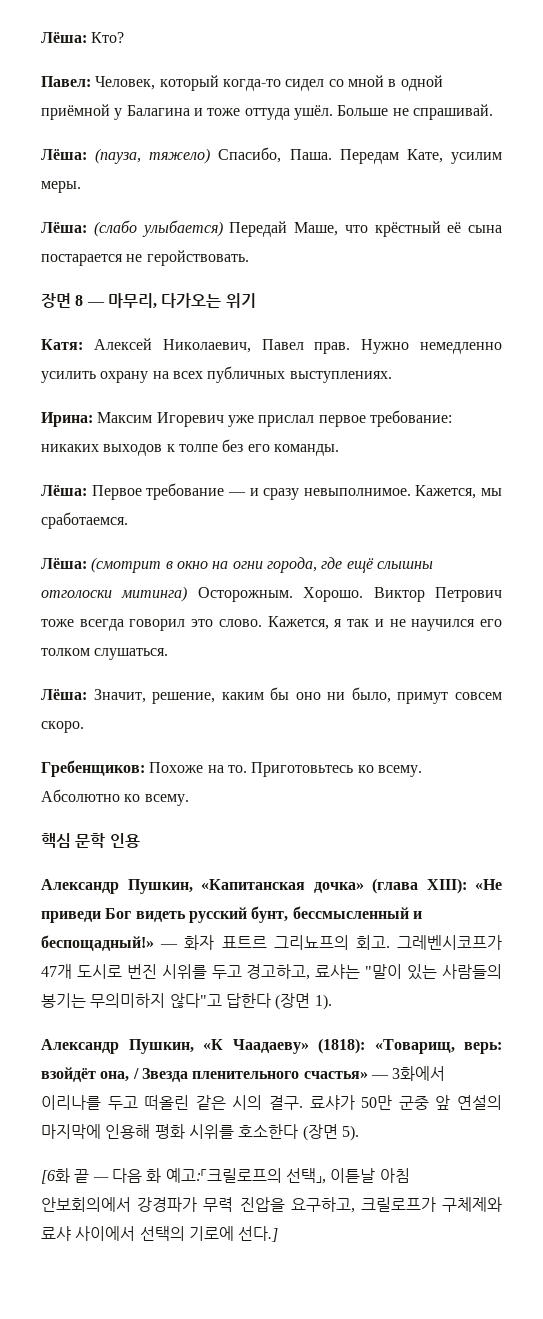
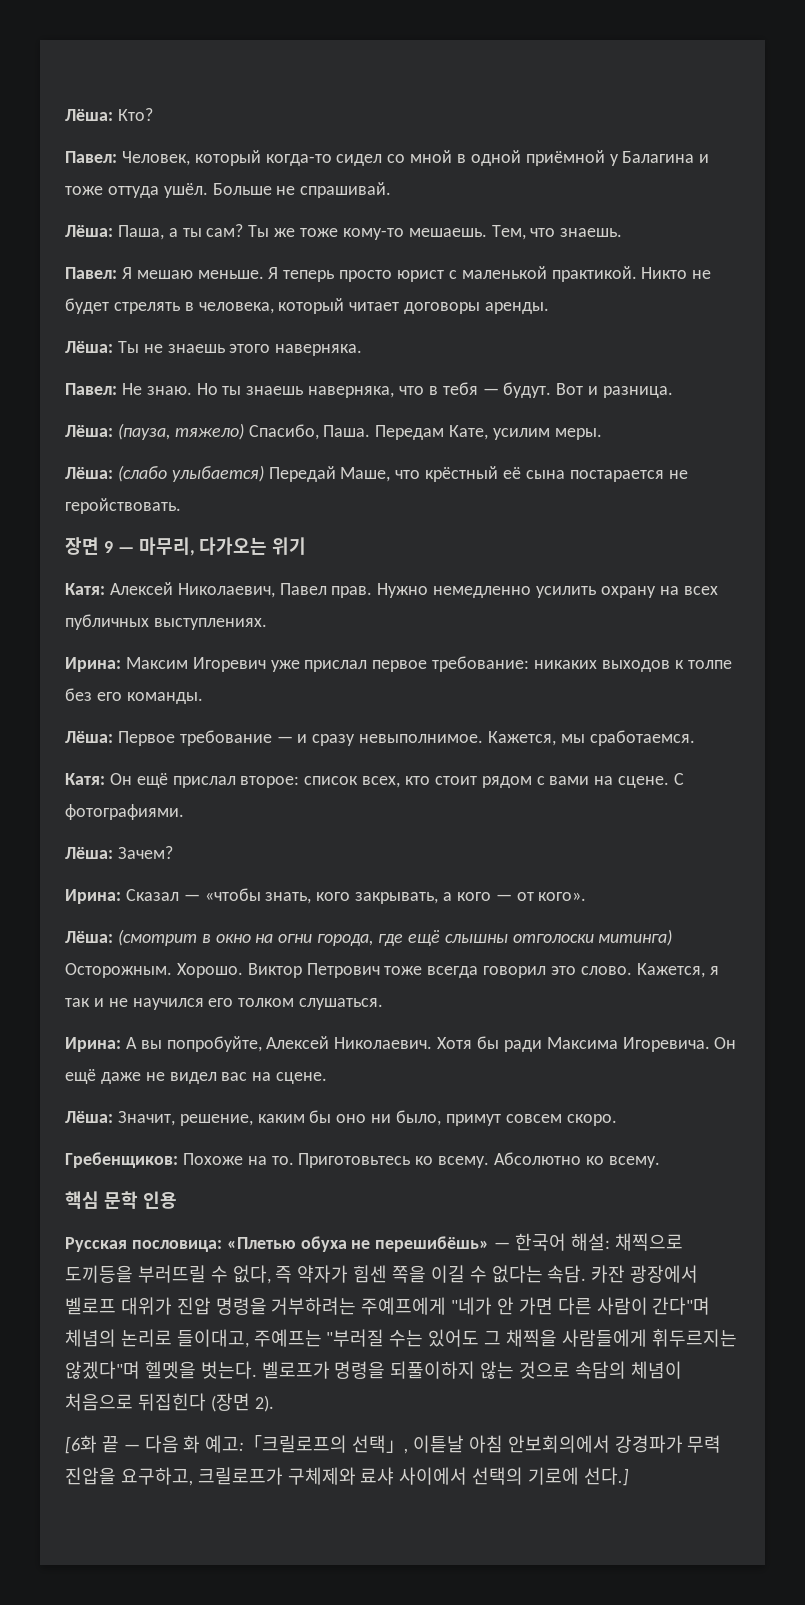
(493, 112) none -> [65,224,623,240] [65,266,712,282] [65,298,550,314] [65,341,363,356] [65,382,674,398] // Лёша: Паша, а ты сам? Ты же тоже кому-то мешаешь. Тем, что знаешь. // Павел: Я мешаю меньше. Я теперь просто юрист с маленькой практикой. Никто не будет стрелять в человека, который читает договоры аренды. // Лёша: Ты не знаешь этого наверняка. // Павел: Не знаю. Но ты знаешь наверняка, что в тебя — будут. Вот и разница.
[75,295,84,306] 8 -> [103,541,113,553] 9
(128, 520) none -> [65,773,685,788] [65,804,184,820] [65,846,173,859] [65,888,587,904] // Катя: Он ещё прислал второе: список всех, кто стоит рядом с вами на сцене. С фотографиями. // Лёша: Зачем? // Ирина: Сказал — «чтобы знать, кого закрывать, а кого — от кого».
(169, 654) none -> [65,1036,737,1052] [65,1069,328,1084] // Ирина: А вы попробуйте, Алексей Николаевич. Хотя бы ради Максима Игоревича. Он ещё даже не видел вас на сцене.
[41,878,502,894] [41,906,422,923] [41,935,503,951] [41,964,503,980] [41,993,332,1010] [41,1038,502,1054] [41,1066,446,1082] [41,1095,503,1110] [41,1124,359,1141] Александр Пушкин, «Капитанская дочка» (глава XIII): «Не приведи Бог видеть русский бунт, бессмысленный и беспощадный!» — 화자 표트르 그리뇨프의 회고. 그레벤시코프가 47개 도시로 번진 시위를 두고 경고하고, 료샤는 "말이 있는 사람들의 봉기는 무의미하지 않다"고 답한다 (장면 1). // Александр Пушкин, «К Чаадаеву» (1818): «Товарищ, верь: взойдёт она, / Звезда пленительного счастья» — 3화에서 이리나를 두고 떠올린 같은 시의 결구. 료샤가 50만 군중 앞 연설의 마지막에 인용해 평화 시위를 호소한다 (장면 5). -> [65,1233,683,1252] [65,1265,699,1284] [65,1297,711,1315] [65,1329,737,1348] [65,1361,682,1379] [65,1393,274,1412] Русская пословица: «Плетью обуха не перешибёшь» — 한국어 해설: 채찍으로 도끼등을 부러뜨릴 수 없다, 즉 약자가 힘센 쪽을 이길 수 없다는 속담. 카잔 광장에서 벨로프 대위가 진압 명령을 거부하려는 주예프에게 "네가 안 가면 다른 사람이 간다"며 체념의 논리로 들이대고, 주예프는 "부러질 수는 있어도 그 채찍을 사람들에게 휘두르지는 않겠다"며 헬멧을 벗는다. 벨로프가 명령을 되풀이하지 않는 것으로 속담의 체념이 처음으로 뒤집힌다 (장면 2).

